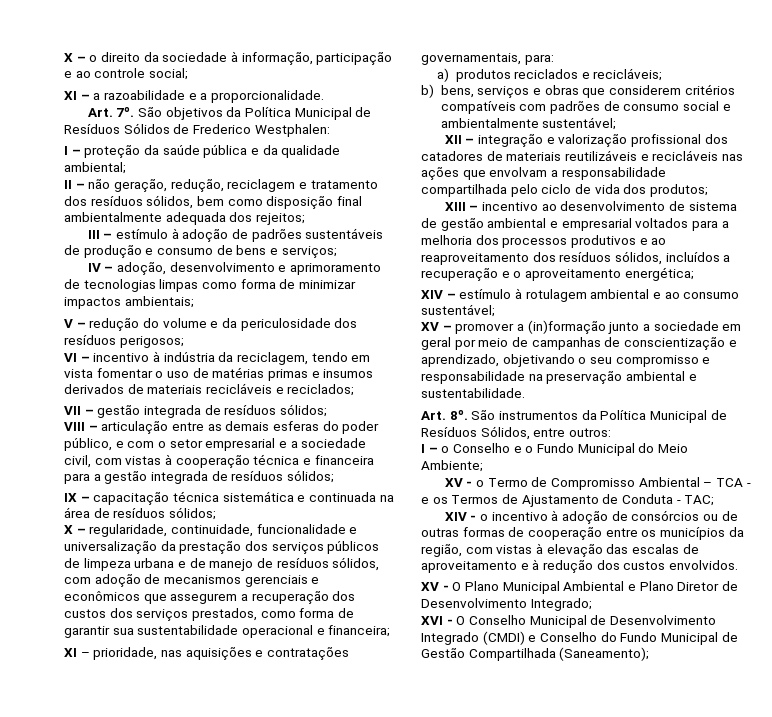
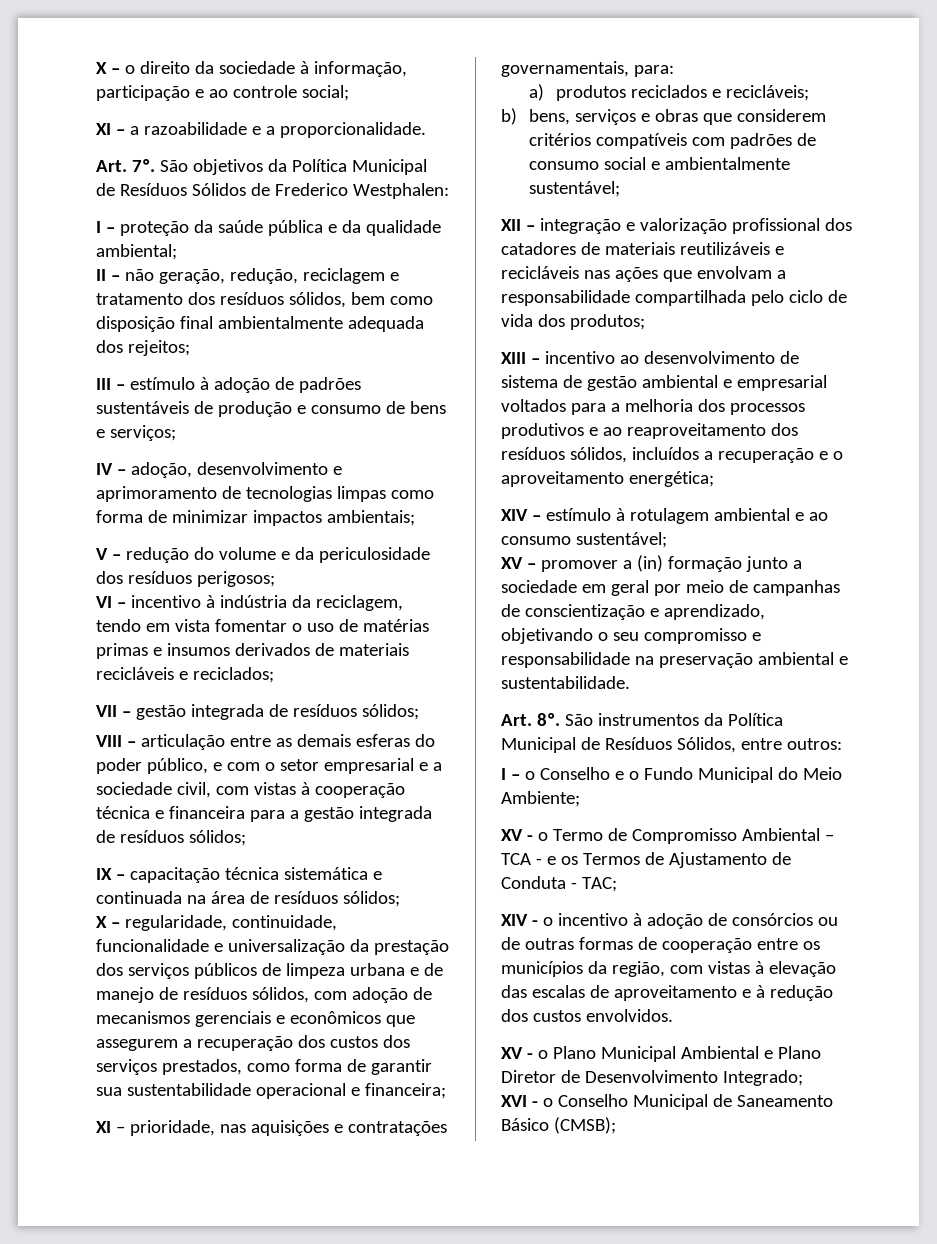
[527,320,606,334] (in)formação -> [636,555,742,572] (in) formação
[452,582,462,591] O -> [537,1050,548,1059] o
[456,616,466,625] O -> [542,1098,553,1107] o
[609,615,716,625] [421,631,738,645] [421,647,650,661] Desenvolvimento Integrado (CMDI) e Conselho do Fundo Municipal de Gestão Compartilhada (Saneamento); -> [736,1095,833,1107] [501,1117,616,1134] Saneamento Básico (CMSB);

